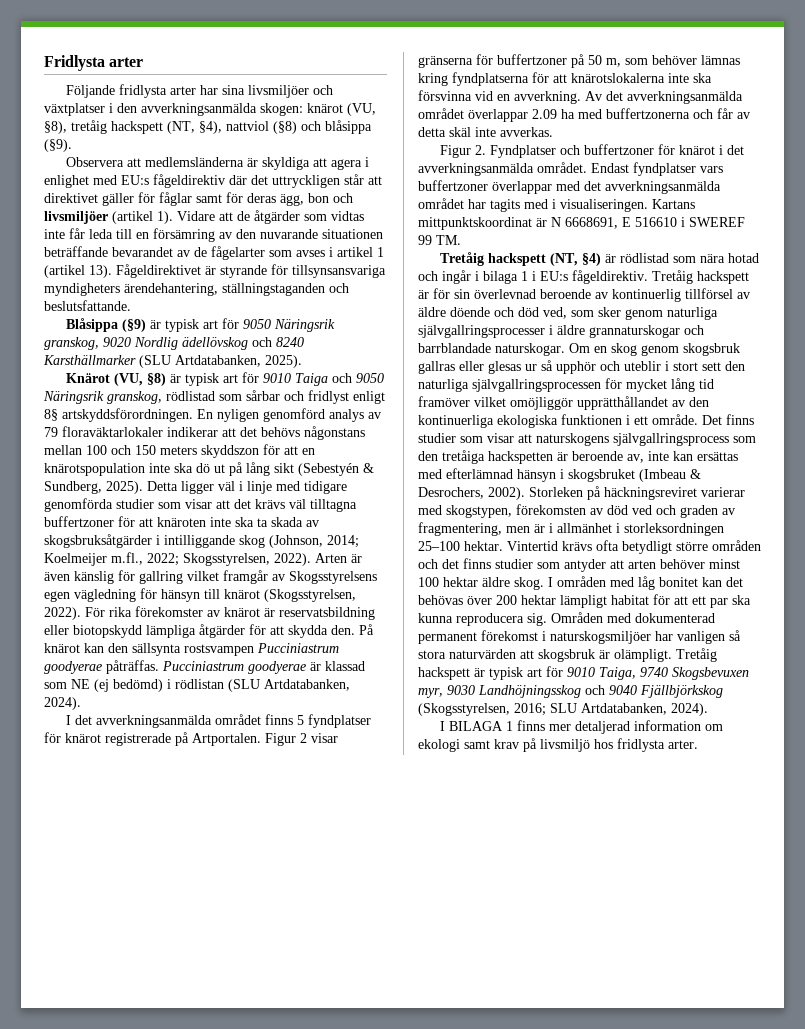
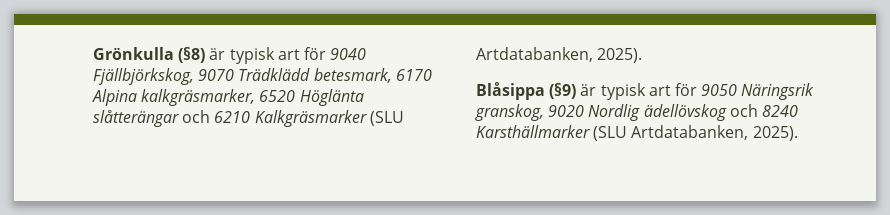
[44,55,144,71] [65,84,333,98] [44,103,376,116] [44,120,372,134] [44,139,72,152] [65,157,369,170] [44,174,382,188] [44,192,353,206] [44,210,364,224] [44,228,383,242] [44,246,384,260] [44,264,386,278] [44,283,349,296] [44,300,131,311] Fridlysta arter // Följande fridlysta arter har sina livsmiljöer och växtplatser i den avverkningsanmälda skogen: knärot (VU, §8), tretåig hackspett (NT, §4), nattviol (§8) och blåsippa (§9). // Observera att medlemsländerna är skyldiga att agera i enlighet med EU:s fågeldirektiv där det uttryckligen står att direktivet gäller för fåglar samt för deras ägg, bon och livsmiljöer (artikel 1). Vidare att de åtgärder som vidtas inte får leda till en försämring av den nuvarande situationen beträffande bevarandet av de fågelarter som avses i artikel 1 (artikel 13). Fågeldirektivet är styrande för tillsynsansvariga myndigheters ärendehantering, ställningstaganden och beslutsfattande. -> [93,47,367,64] [93,68,432,85] [92,89,364,106] [93,110,404,127] [476,47,643,63] Grönkulla (§8) är typisk art för 9040 Fjällbjörkskog, 9070 Trädklädd betesmark, 6170 Alpina kalkgräsmarker, 6520 Höglänta slåtterängar och 6210 Kalkgräsmarker (SLU Artdatabanken, 2025).
[65,372,384,386] [43,390,385,404] [44,408,381,422] [44,426,365,440] [44,444,315,458] [44,462,374,476] [44,481,347,494] [44,498,357,512] [44,516,319,527] [44,534,359,548] [44,552,362,566] [44,570,377,584] [44,588,356,602] [44,606,375,620] [44,624,374,638] [44,643,339,656] [44,660,365,674] [44,679,350,692] [44,697,81,710] [65,714,371,728] [44,732,338,746] [418,54,740,68] [418,72,712,86] [418,90,743,104] [418,108,750,122] [418,127,553,137] [439,144,744,158] [418,162,723,176] [418,180,721,194] [418,198,695,212] [418,217,745,230] [418,235,461,245] [439,252,759,266] [418,270,749,284] [418,288,750,302] [418,307,718,320] [418,325,704,338] [418,343,740,356] [418,360,745,374] [418,378,714,392] [418,396,709,410] [418,414,754,428] [418,433,756,446] [418,450,738,464] [418,468,701,482] [418,486,745,500] [418,504,735,518] [418,522,724,536] [418,540,761,554] [418,558,740,572] [418,576,743,590] [418,594,751,608] [418,612,715,626] [418,630,741,644] [418,648,717,662] [418,666,749,680] [418,685,723,698] [418,703,708,716] [439,720,723,734] [418,738,698,752] // Knärot (VU, §8) är typisk art för 9010 Taiga och 9050 Näringsrik granskog, rödlistad som sårbar och fridlyst enligt 8§ artskyddsförordningen. En nyligen genomförd analys av 79 floraväktarlokaler indikerar att det behövs någonstans mellan 100 och 150 meters skyddszon för att en knärotspopulation inte ska dö ut på lång sikt (Sebestyén & Sundberg, 2025). Detta ligger väl i linje med tidigare genomförda studier som visar att det krävs väl tilltagna buffertzoner för att knäroten inte ska ta skada av skogsbruksåtgärder i intilliggande skog (Johnson, 2014; Koelmeijer m.fl., 2022; Skogsstyrelsen, 2022). Arten är även känslig för gallring vilket framgår av Skogsstyrelsens egen vägledning för hänsyn till knärot (Skogsstyrelsen, 2022). För rika förekomster av knärot är reservatsbildning eller biotopskydd lämpliga åtgärder för att skydda den. På knärot kan den sällsynta rostsvampen Pucciniastrum goodyerae påträffas. Pucciniastrum goodyerae är klassad som NE (ej bedömd) i rödlistan (SLU Artdatabanken, 2024). // I det avverkningsanmälda området finns 5 fyndplatser för knärot registrerade på Artportalen. Figur 2 visar gränserna för buffertzoner på 50 m, som behöver lämnas kring fyndplatserna för att knärotslokalerna inte ska försvinna vid en avverkning. Av det avverkningsanmälda området överlappar 2.09 ha med buffertzonerna och får av detta skäl inte avverkas. // Figur 2. Fyndplatser och buffertzoner för knärot i det avverkningsanmälda området. Endast fyndplatser vars buffertzoner överlappar med det avverkningsanmälda området har tagits med i visualiseringen. Kartans mittpunktskoordinat är N 6668691, E 516610 i SWEREF 99 TM. // Tretåig hackspett (NT, §4) är rödlistad som nära hotad och ingår i bilaga 1 i EU:s fågeldirektiv. Tretåig hackspett är för sin överlevnad beroende av kontinuerlig tillförsel av äldre döende och död ved, som sker genom naturliga självgallringsprocesser i äldre grannaturskogar och barrblandade naturskogar. Om en skog genom skogsbruk gallras eller glesas ur så upphör och uteblir i stort sett den naturliga självgallringsprocessen för mycket lång tid framöver vilket omöjliggör upprätthållandet av den kontinuerliga ekologiska funktionen i ett område. Det finns studier som visar att naturskogens självgallringsprocess som den tretåiga hackspetten är beroende av, inte kan ersättas med efterlämnad hänsyn i skogsbruket (Imbeau & Desrochers, 2002). Storleken på häckningsreviret varierar med skogstypen, förekomsten av död ved och graden av fragmentering, men är i allmänhet i storleksordningen 25–100 hektar. Vintertid krävs ofta betydligt större områden och det finns studier som antyder att arten behöver minst 100 hektar äldre skog. I områden med låg bonitet kan det behövas över 200 hektar lämpligt habitat för att ett par ska kunna reproducera sig. Områden med dokumenterad permanent förekomst i naturskogsmiljöer har vanligen så stora naturvärden att skogsbruk är olämpligt. Tretåig hackspett är typisk art för 9010 Taiga, 9740 Skogsbevuxen myr, 9030 Landhöjningsskog och 9040 Fjällbjörkskog (Skogsstyrelsen, 2016; SLU Artdatabanken, 2024). // I BILAGA 1 finns mer detaljerad information om ekologi samt krav på livsmiljö hos fridlysta arter. -> (798, 133) none

